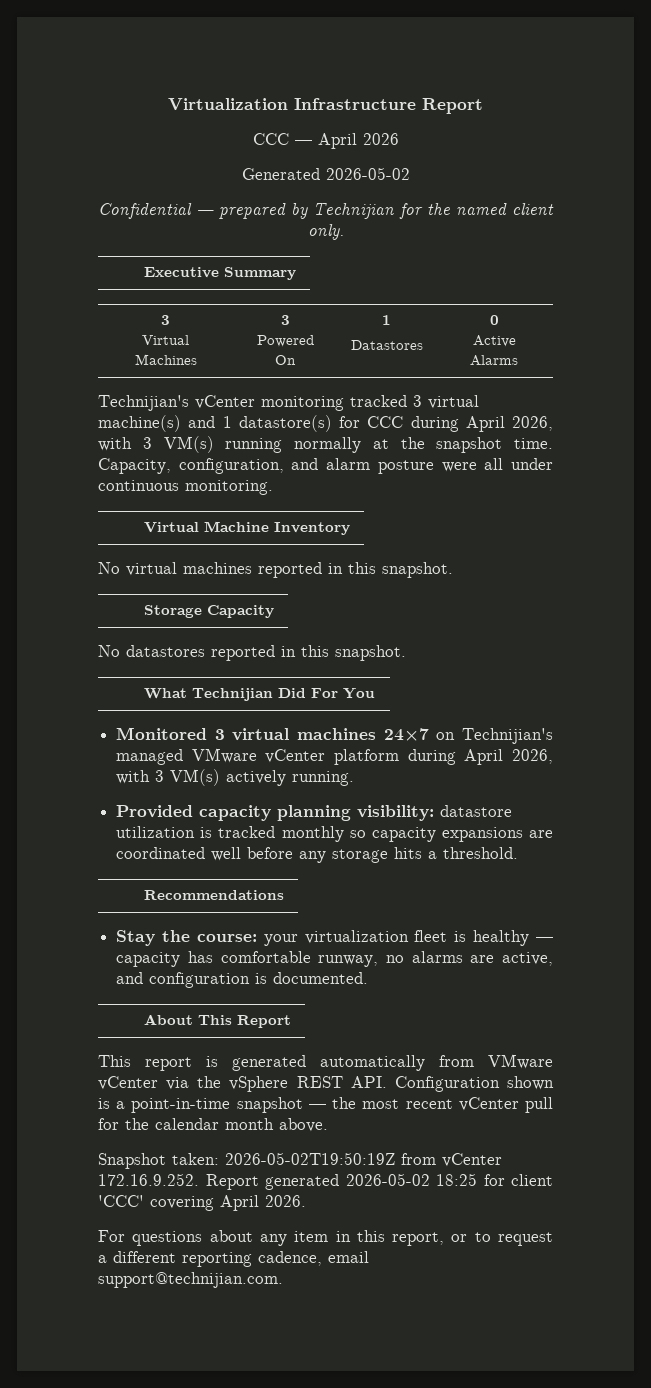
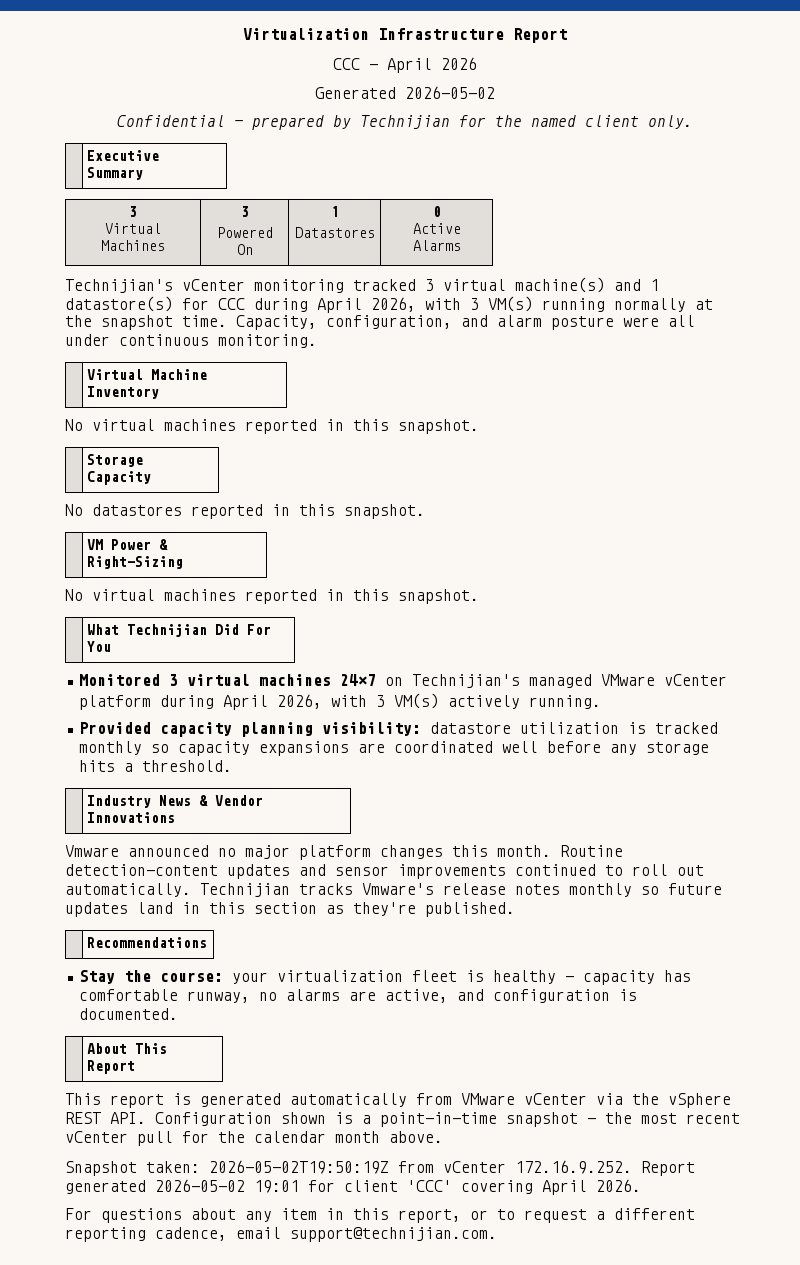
(406, 653) none -> [87,539,169,550] [87,556,184,569] [65,589,479,604] // | VM Power & Right-Sizing // No virtual machines reported in this snapshot.
(519, 853) none -> [87,795,264,808] [87,812,176,823] [65,845,623,860] [65,864,704,879] [65,883,722,897] [65,902,515,917] // | Industry News & Vendor Innovations // Vmware announced no major platform changes this month. Routine detection-content updates and sensor improvements continued to roll out automatically. Technijian tracks Vmware's release notes monthly so future updates land in this section as they're published.
[436,1173,477,1186] 18:25 -> [254,1180,299,1193] 19:01

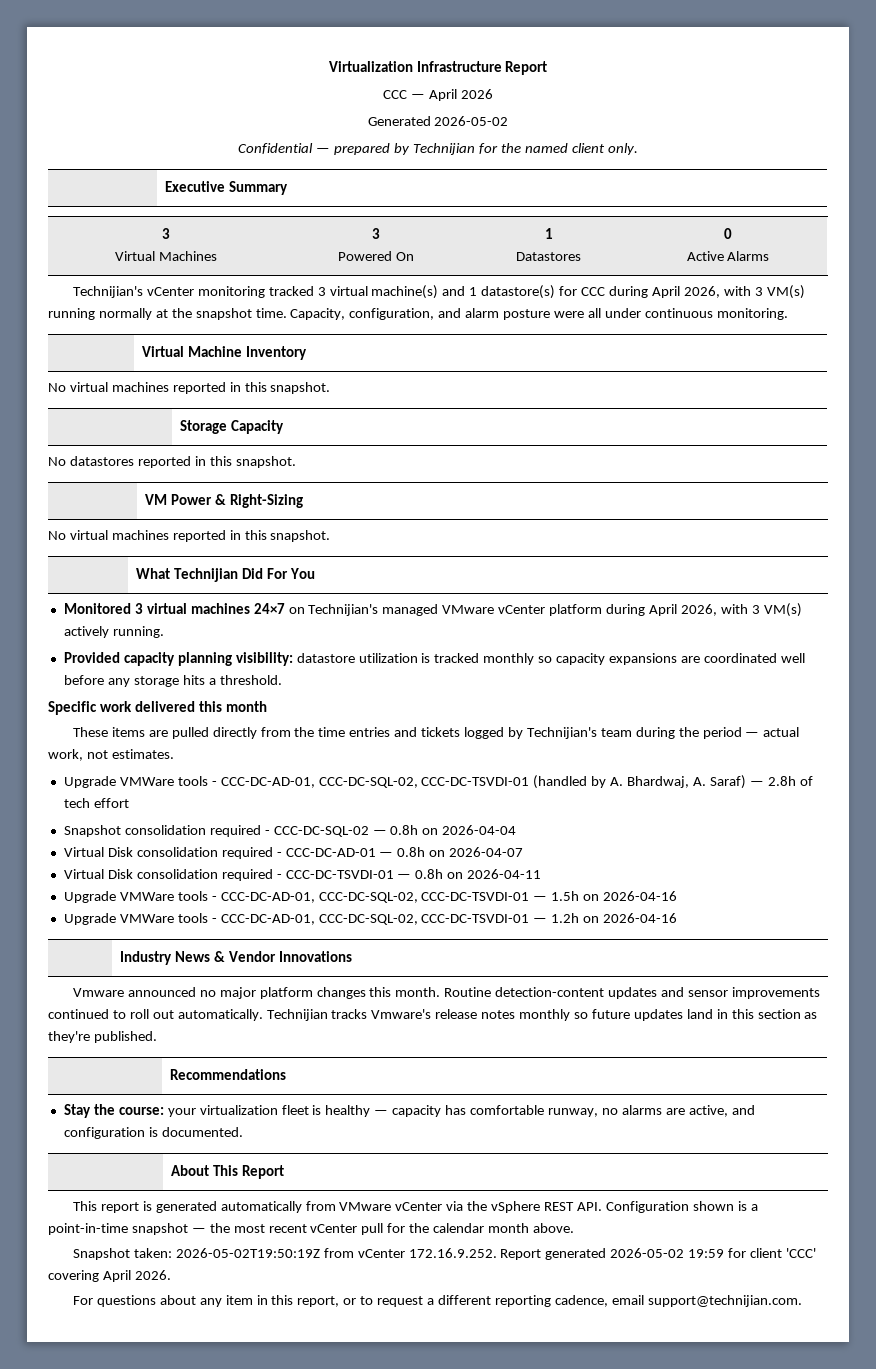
(233, 766) none -> [48,701,267,715] [72,727,800,739] [48,749,174,761] [63,775,813,789] [63,798,129,808] [63,825,517,837] [63,847,524,859] [63,869,542,881] [63,891,678,903] [63,913,678,925] // Specific work delivered this month // These items are pulled directly from the time entries and tickets logged by Technijian's team during the period — actual work, not estimates. // Upgrade VMWare tools - CCC-DC-AD-01, CCC-DC-SQL-02, CCC-DC-TSVDI-01 (handled by A. Bhardwaj, A. Saraf) — 2.8h of tech effort // Snapshot consolidation required - CCC-DC-SQL-02 — 0.8h on 2026-04-04 // Virtual Disk consolidation required - CCC-DC-AD-01 — 0.8h on 2026-04-07 // Virtual Disk consolidation required - CCC-DC-TSVDI-01 — 0.8h on 2026-04-11 // Upgrade VMWare tools - CCC-DC-AD-01, CCC-DC-SQL-02, CCC-DC-TSVDI-01 — 1.5h on 2026-04-16 // Upgrade VMWare tools - CCC-DC-AD-01, CCC-DC-SQL-02, CCC-DC-TSVDI-01 — 1.2h on 2026-04-16
[254,1180,299,1193] 19:01 -> [688,1249,725,1258] 19:59

